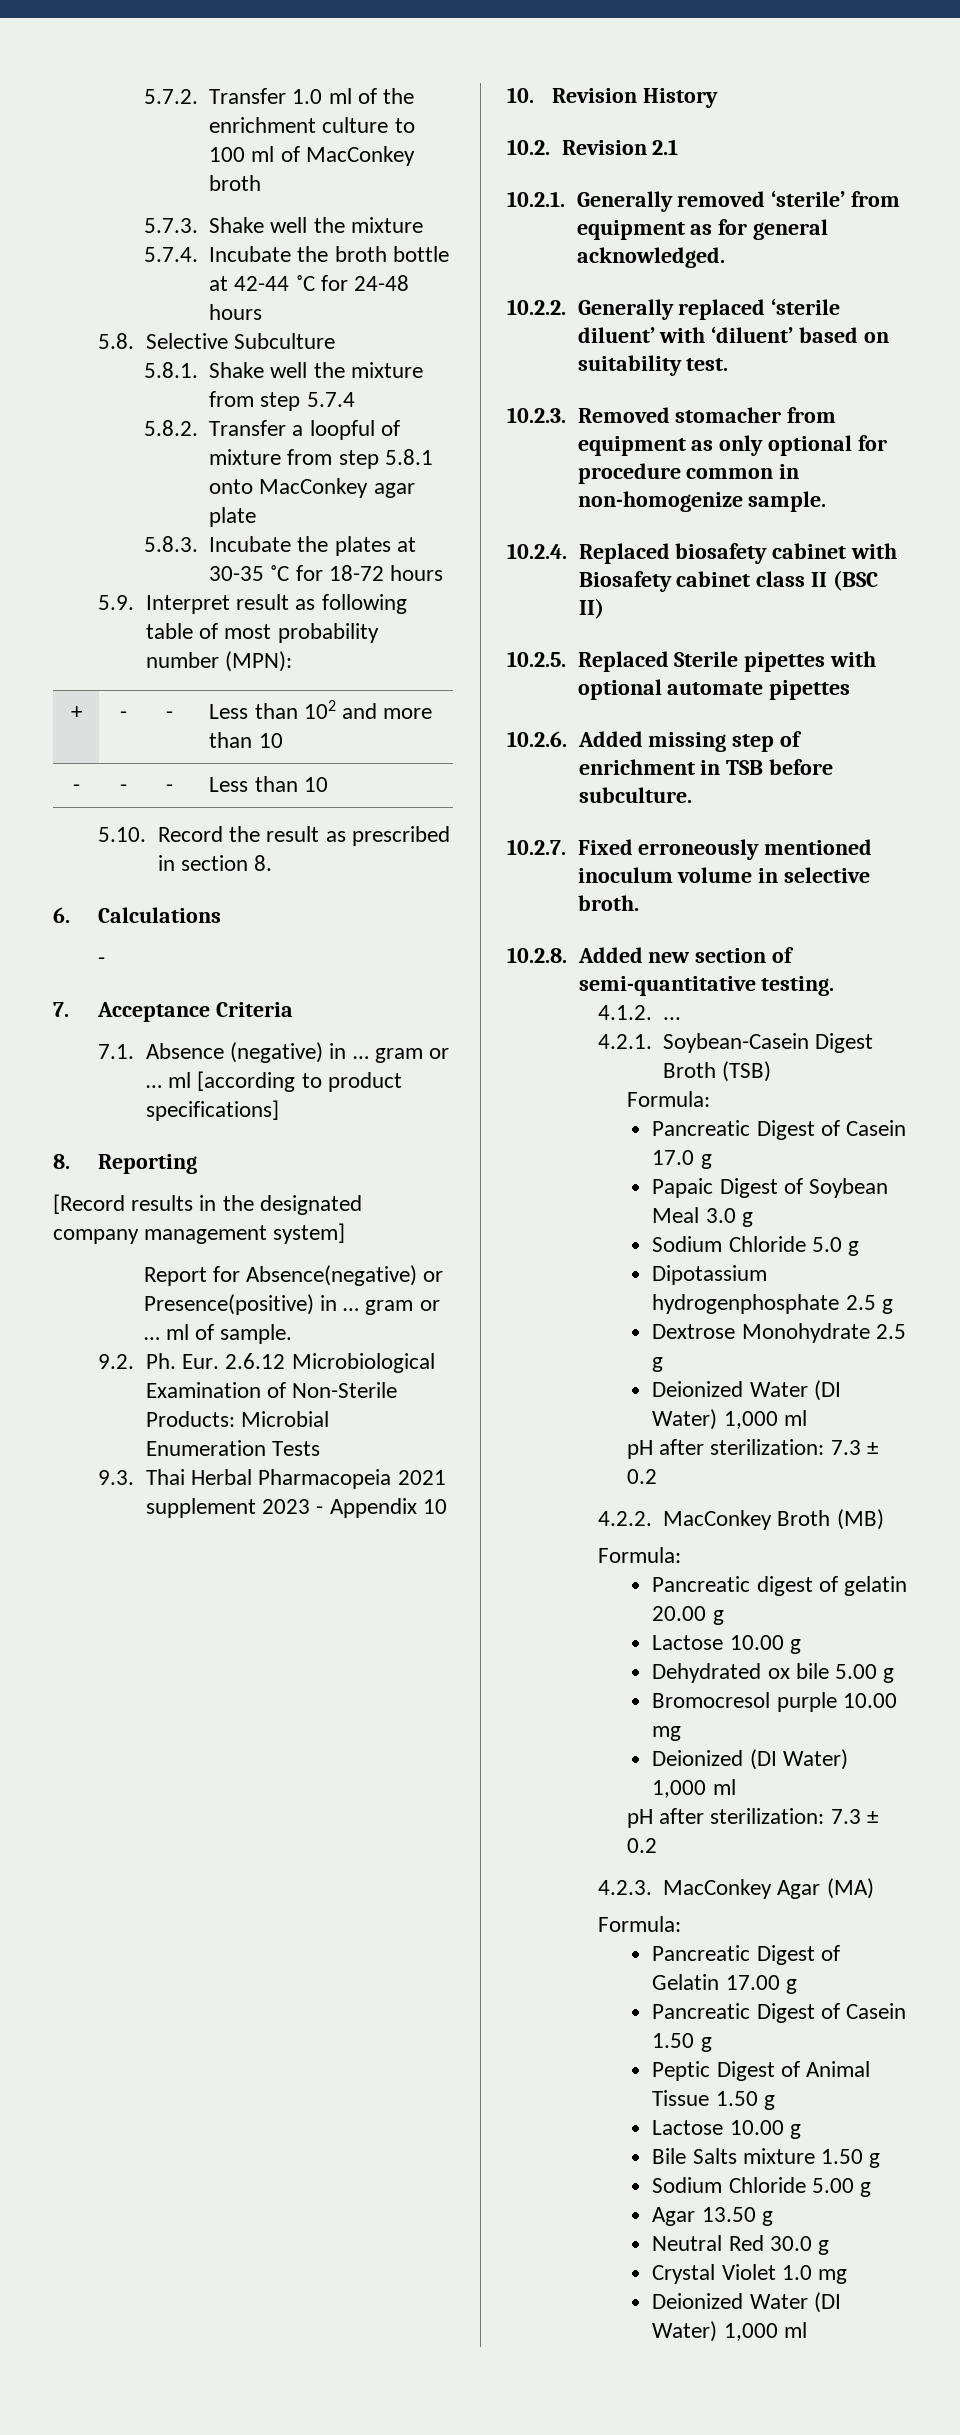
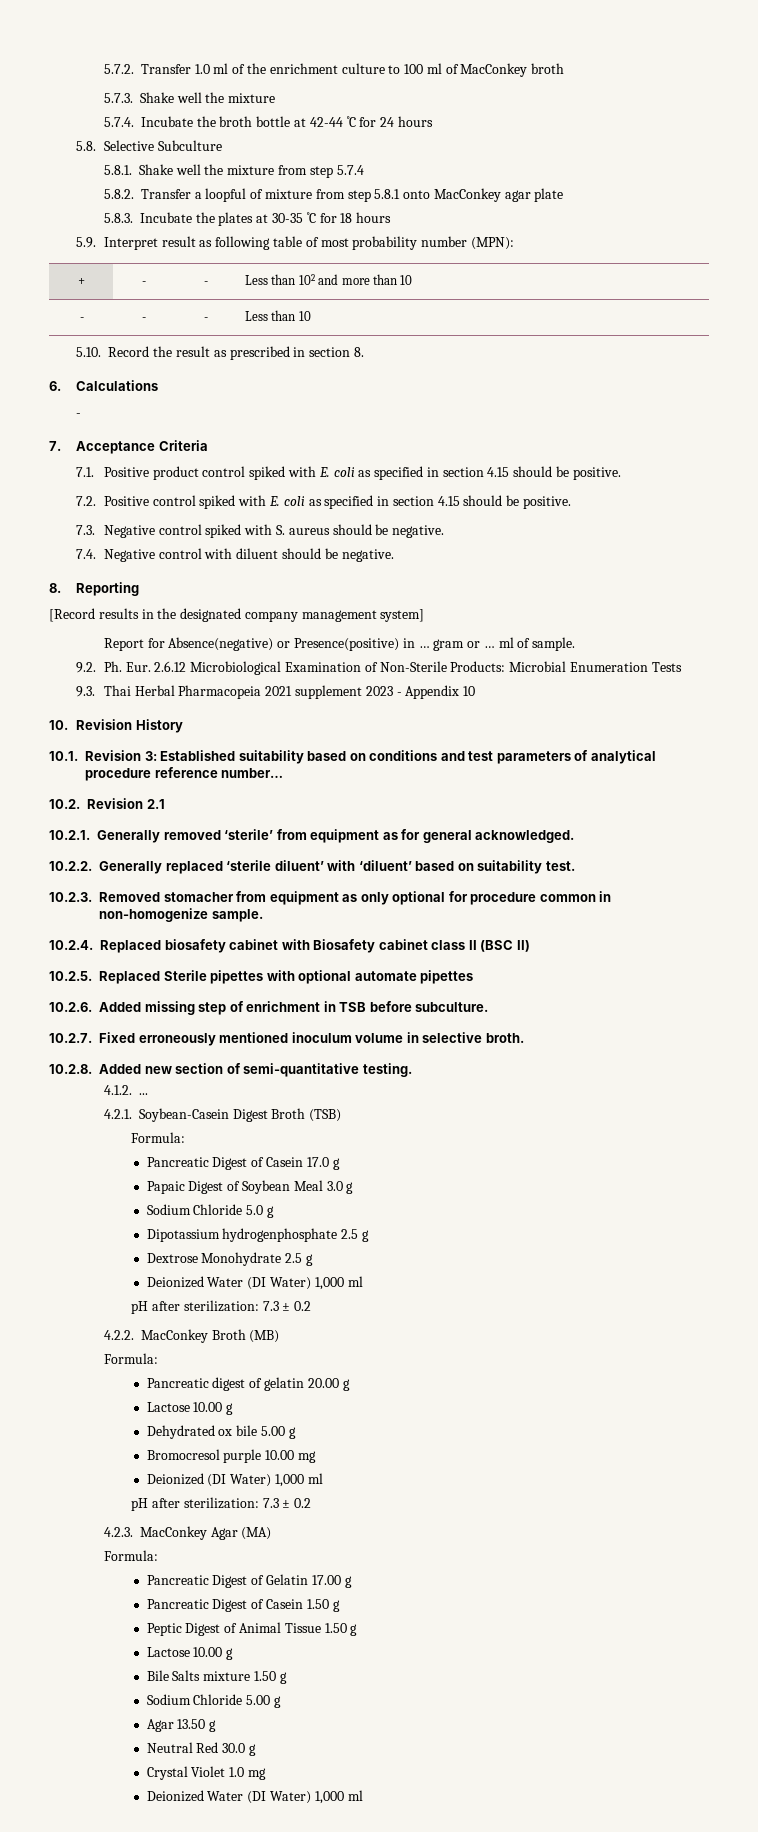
[354,275,410,291] 24-48 -> [380,117,395,127] 24
[328,565,384,581] 18-72 -> [340,213,353,223] 18
[145,1042,449,1063] [145,1071,402,1092] [145,1100,279,1121] Absence (negative) in … gram or … ml [according to product specifications] -> [103,466,621,480] [76,495,572,509] [76,524,445,538] [76,548,394,562] Positive product control spiked with E. coli as specified in section 4.15 should be positive. // 7.2. Positive control spiked with E. coli as specified in section 4.15 should be positive. // 7.3. Negative control spiked with S. aureus should be negative. // 7.4. Negative control with diluent should be negative.
(719, 98) none -> [49,750,656,764] [85,767,284,781] // 10.1. Revision 3: Established suitability based on conditions and test parameters of analytical procedure reference number…

